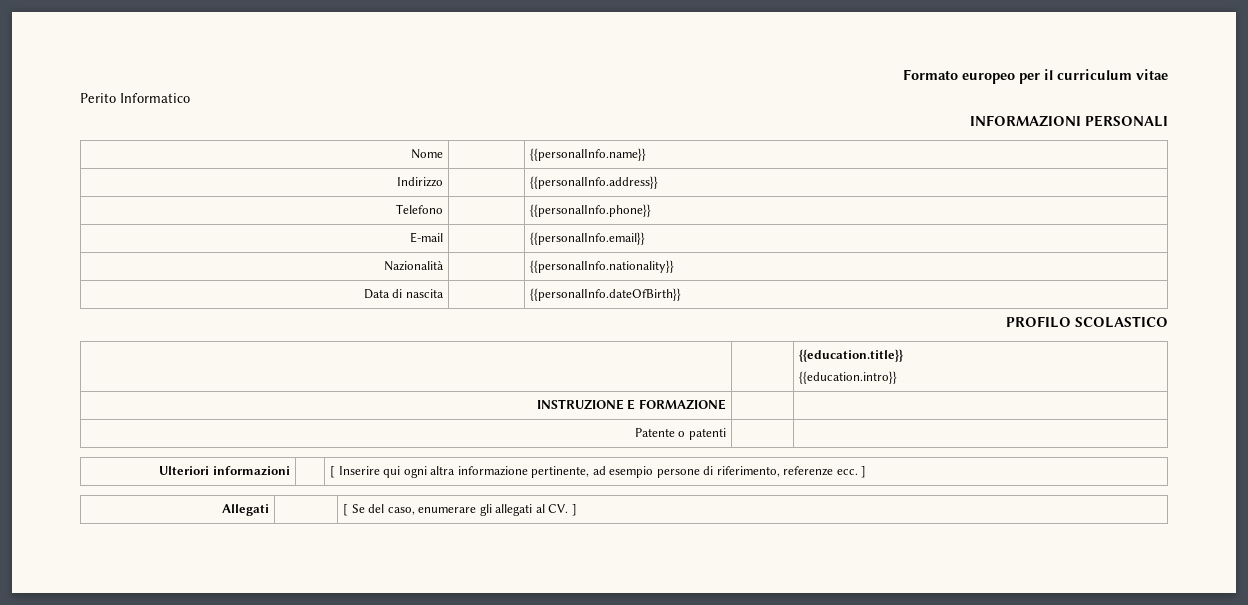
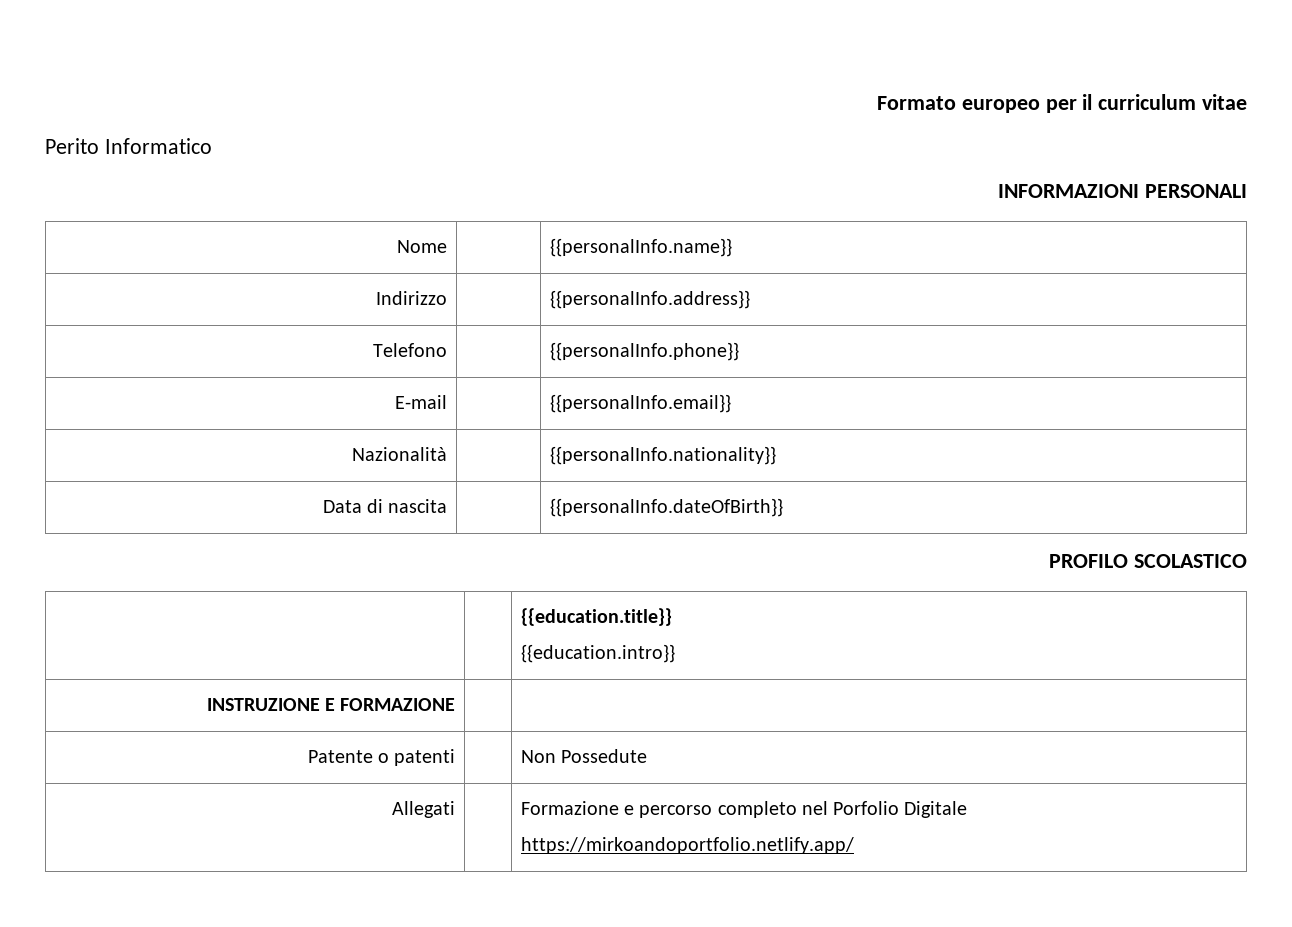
[159,466,290,476] [330,466,867,478] [221,504,269,516] [343,504,577,516] // Ulteriori informazioni | | [ Inserire qui ogni altra informazione pertinente, ad esempio persone di riferimento, referenze ecc. ] // Allegati | | [ Se del caso, enumerare gli allegati al CV. ] -> [520,749,647,763] [392,801,456,818] [520,801,968,818] [520,837,854,854] Non Possedute // Allegati | | Formazione e percorso completo nel Porfolio Digitale // https://mirkoandoportfolio.netlify.app/

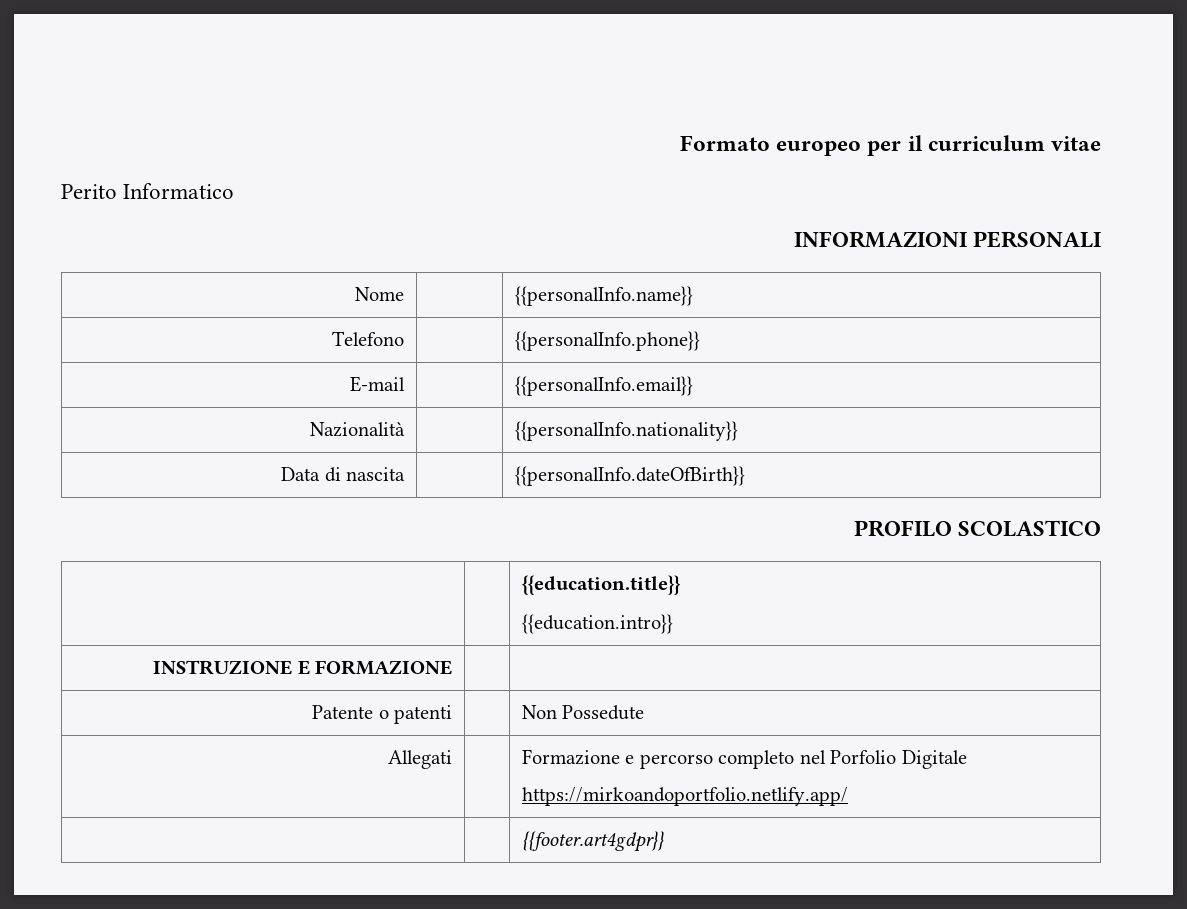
[376,291,448,305] [549,290,750,309] // Indirizzo | | {{personalInfo.address}} -> (693, 296) none
(854, 845) none -> [521,831,664,852] // | | {{footer.art4gdpr}}

